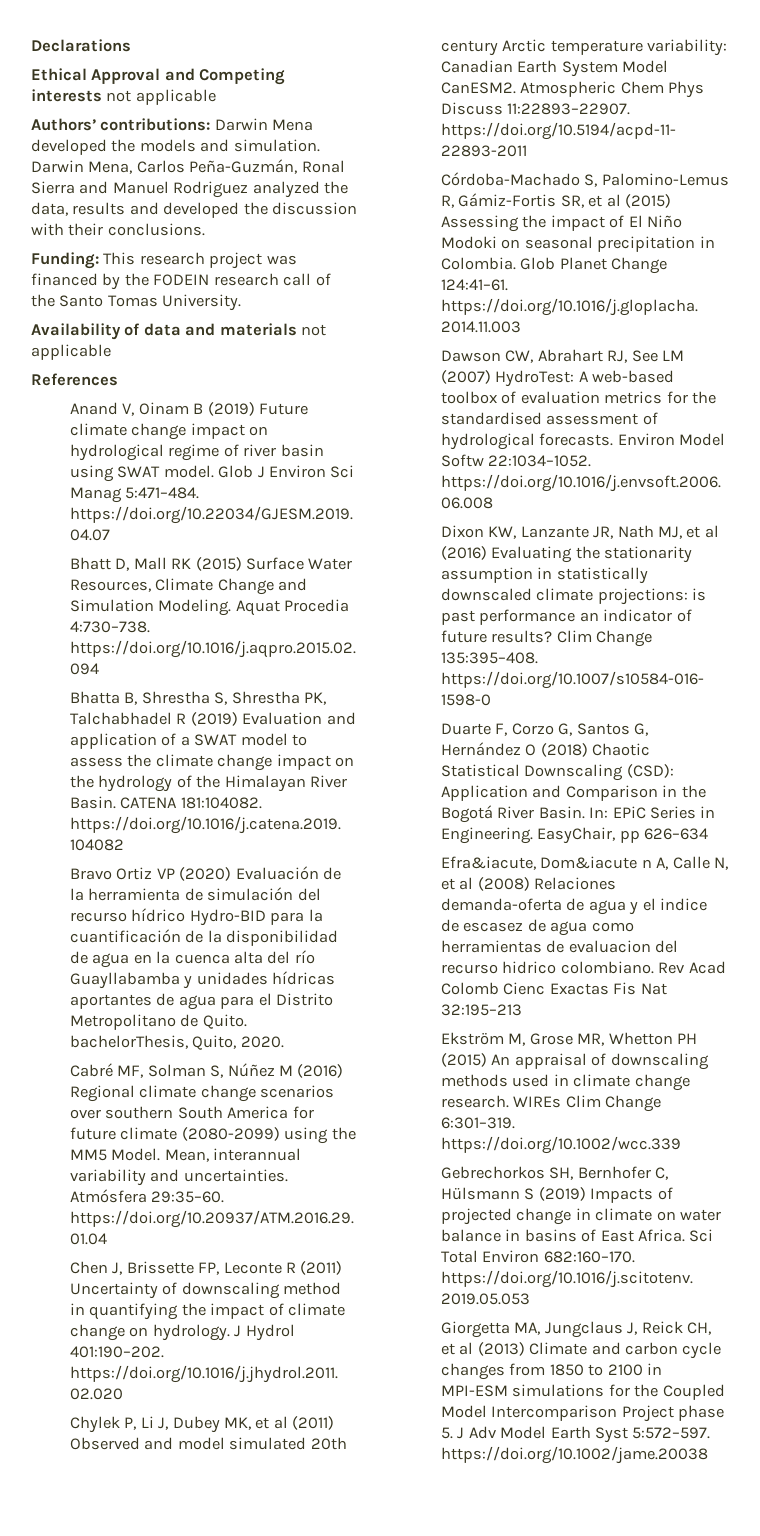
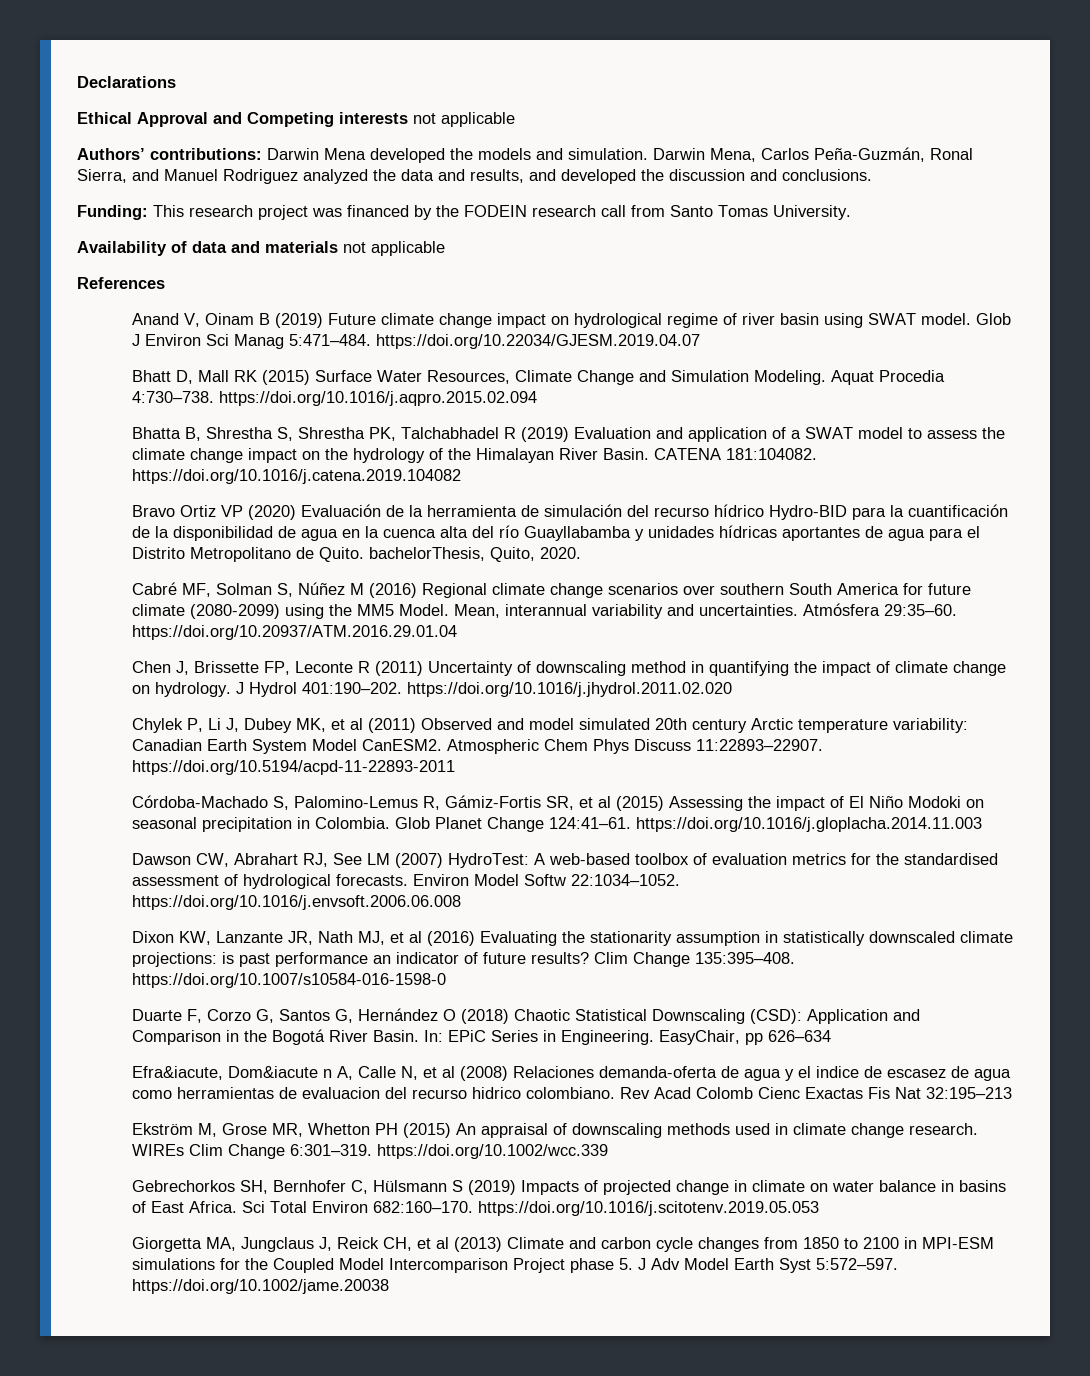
[31,181,75,194] Sierra -> [77,169,127,183] Sierra,
[31,202,126,216] data, results -> [401,169,524,183] data and results,
[31,223,104,236] with their -> [750,169,777,181] and
[315,273,331,286] [31,294,55,307] of the -> [631,205,665,217] from

